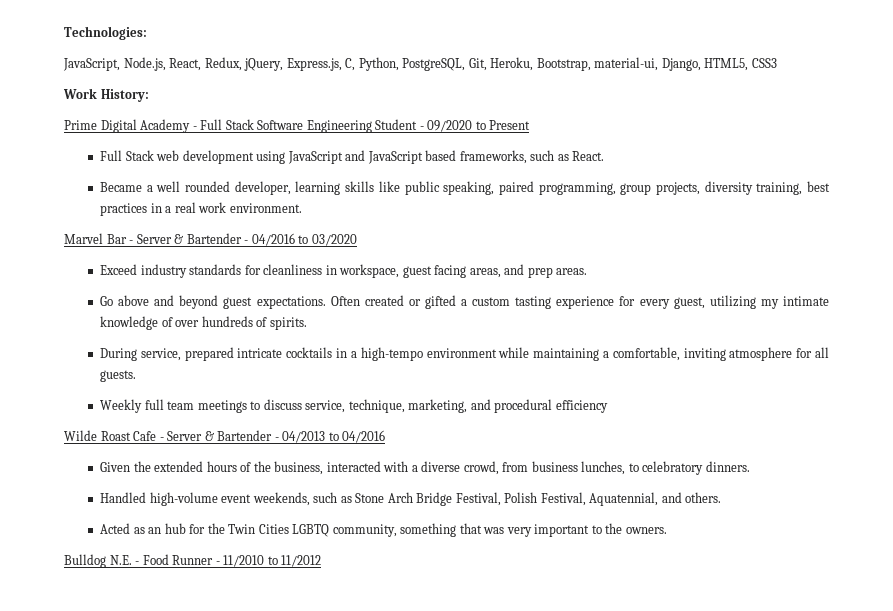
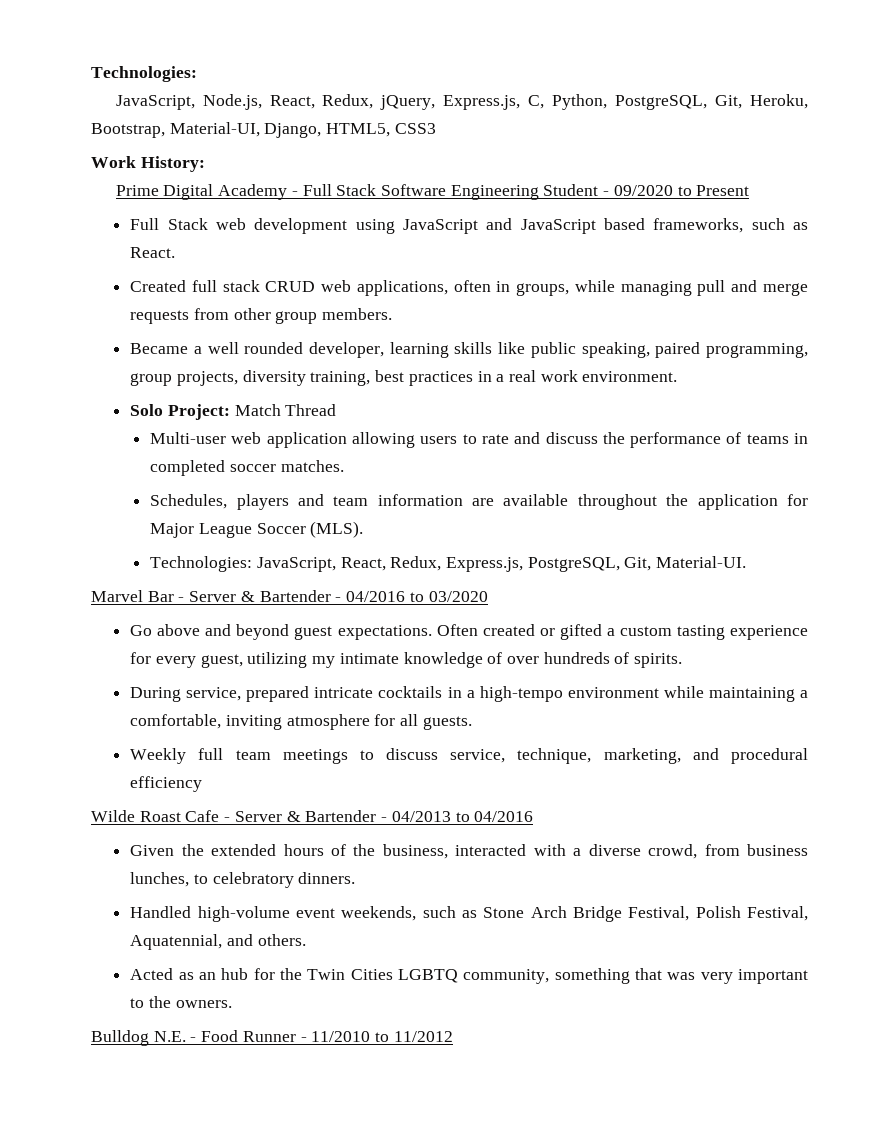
[594,57,659,71] material-ui, -> [169,122,260,137] Material-UI,
(605, 156) none -> [130,280,809,296] [130,308,393,324] // Created full stack CRUD web applications, often in groups, while managing pull and merge requests from other group members.
(302, 208) none -> [130,404,337,420] [150,432,808,448] [150,460,344,476] [150,494,808,510] [150,521,364,538] [150,556,747,572] // Solo Project: Match Thread // Multi-user web application allowing users to rate and discuss the performance of teams in completed soccer matches. // Schedules, players and team information are available throughout the application for Major League Soccer (MLS). // Technologies: JavaScript, React, Redux, Express.js, PostgreSQL, Git, Material-UI.
[100,264,588,278] // Exceed industry standards for cleanliness in workspace, guest facing areas, and prep areas. -> (488, 596) none

